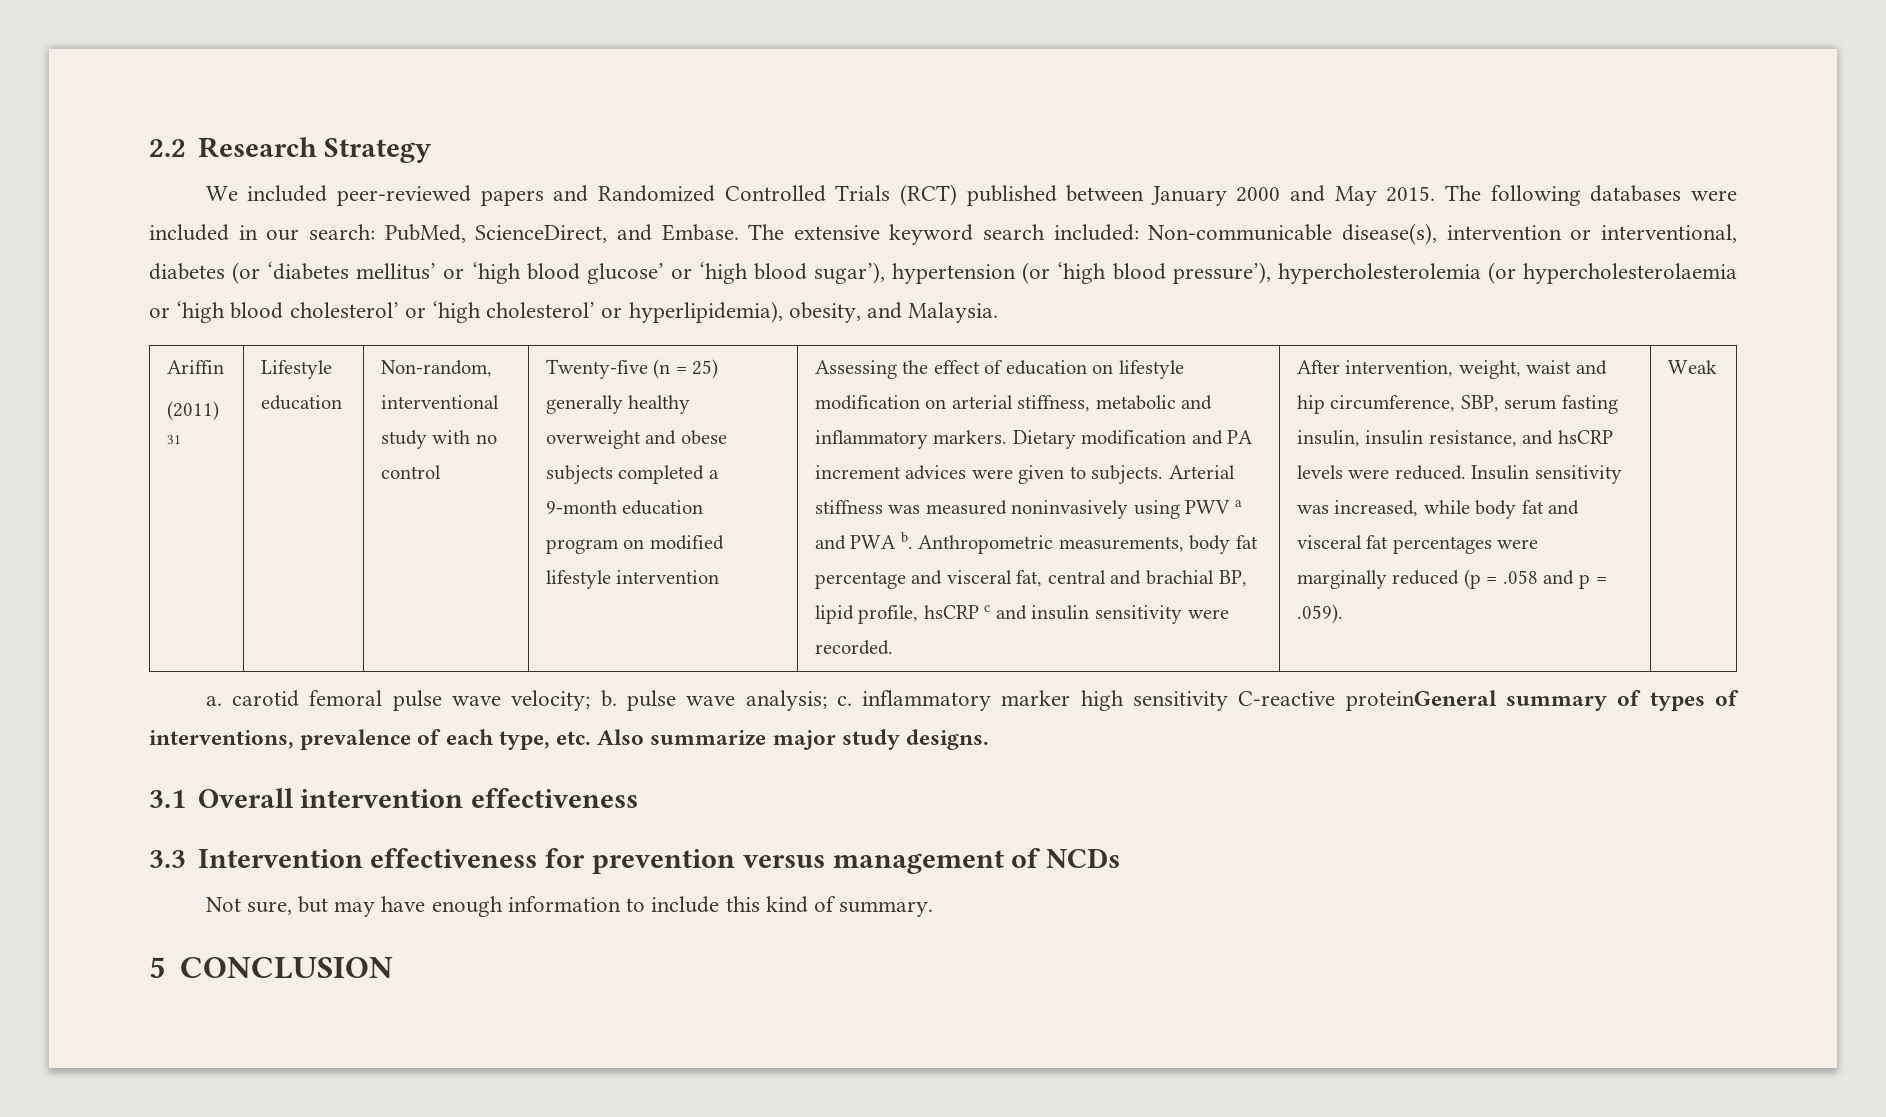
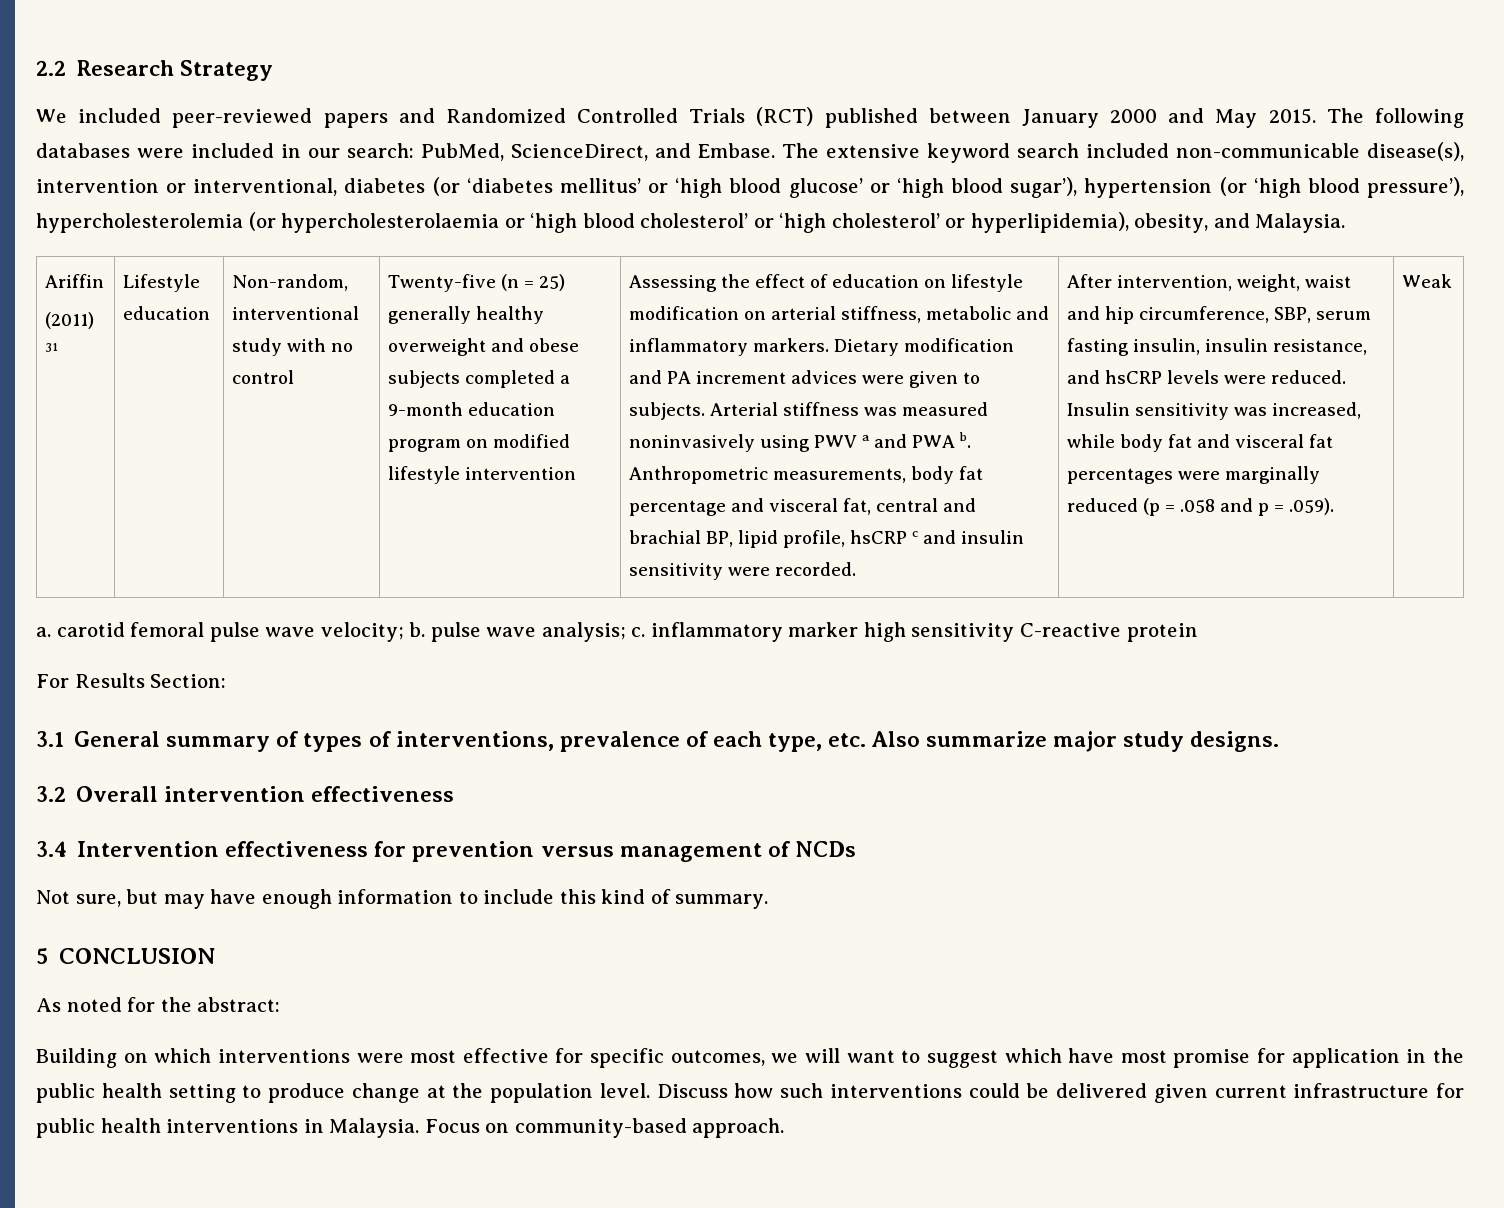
[1053,224,1333,241] included: Non-communicable -> [1086,143,1361,158] included non-communicable
[1345,690,1497,711] proteinGeneral -> [1126,623,1198,642] [36,673,227,688] [36,731,161,747] protein // For Results Section: // 3.1 General
[149,790,186,808] 3.1 -> [36,786,66,802] 3.2
[149,850,186,868] 3.3 -> [36,841,67,857] 3.4
(393, 968) none -> [36,997,281,1012] [36,1048,1465,1068] [36,1083,1464,1103] [36,1118,785,1138] // As noted for the abstract: // Building on which interventions were most effective for specific outcomes, we will want to suggest which have most promise for application in the public health setting to produce change at the population level. Discuss how such interventions could be delivered given current infrastructure for public health interventions in Malaysia. Focus on community-based approach.

